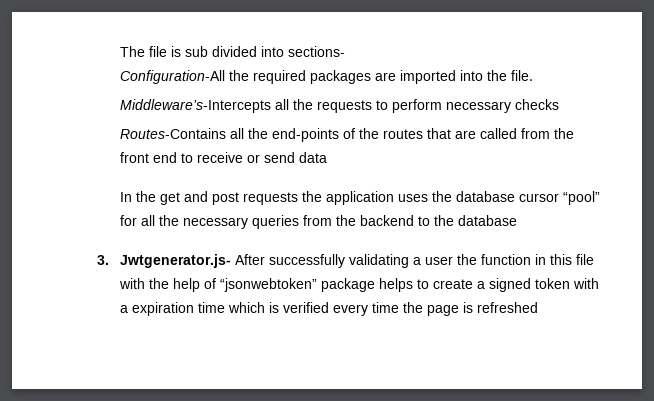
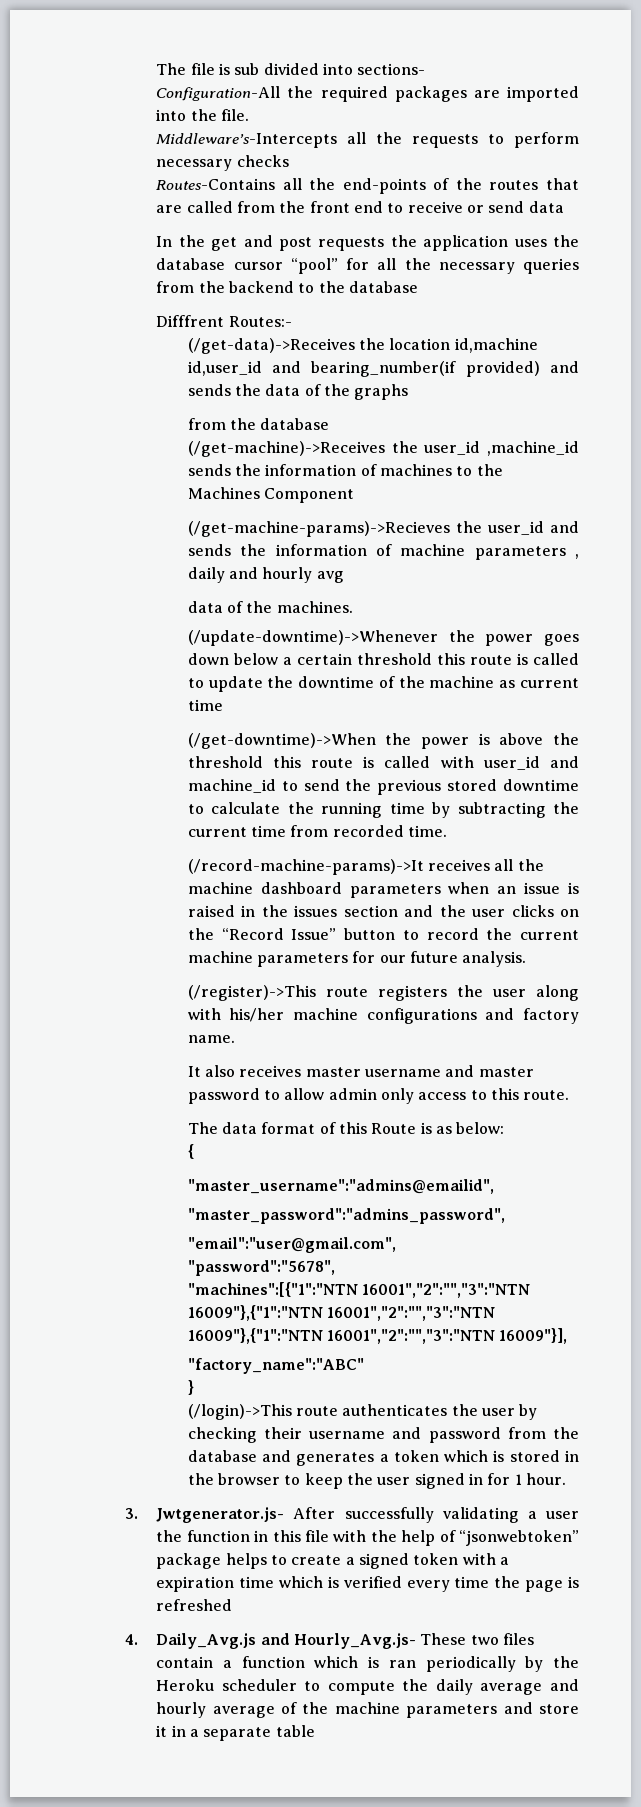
(517, 220) none -> [156,315,292,327] [187,338,538,354] [187,361,579,377] [187,384,409,400] [187,418,330,430] [187,441,579,457] [187,464,503,476] [187,487,355,503] [187,521,579,537] [187,544,579,560] [187,567,344,583] [187,601,353,613] [187,630,579,646] [187,653,579,665] [187,676,579,692] [187,699,223,711] [187,733,579,749] [187,756,579,770] [187,779,579,795] [187,802,579,818] [187,825,448,837] [187,859,544,875] [187,882,579,898] [187,905,579,917] [187,928,579,940] [187,951,527,967] [187,985,579,1001] [187,1008,579,1024] [187,1035,235,1043] [187,1065,534,1077] [187,1088,570,1104] [187,1122,505,1134] [187,1144,194,1159] [187,1179,494,1194] [187,1208,505,1224] [187,1237,396,1253] [187,1260,335,1276] [187,1282,531,1298] [187,1305,496,1321] [187,1328,568,1344] [187,1358,364,1374] [187,1380,194,1395] [187,1404,538,1420] [187,1427,579,1443] [187,1450,579,1466] [187,1473,566,1489] // Difffrent Routes:- // (/get-data)->Receives the location id,machine id,user_id and bearing_number(if provided) and sends the data of the graphs // from the database // (/get-machine)->Receives the user_id ,machine_id sends the information of machines to the Machines Component // (/get-machine-params)->Recieves the user_id and sends the information of machine parameters , daily and hourly avg // data of the machines. // (/update-downtime)->Whenever the power goes down below a certain threshold this route is called to update the downtime of the machine as current time // (/get-downtime)->When the power is above the threshold this route is called with user_id and machine_id to send the previous stored downtime to calculate the running time by subtracting the current time from recorded time. // (/record-machine-params)->It receives all the machine dashboard parameters when an issue is raised in the issues section and the user clicks on the “Record Issue” button to record the current machine parameters for our future analysis. // (/register)->This route registers the user along with his/her machine configurations and factory name. // It also receives master username and master password to allow admin only access to this route. // The data format of this Route is as below: // { // "master_username":"admins@emailid", // "master_password":"admins_password", // "email":"user@gmail.com", // "password":"5678", // "machines":[{"1":"NTN 16001","2":"","3":"NTN 16009"},{"1":"NTN 16001","2":"","3":"NTN 16009"},{"1":"NTN 16001","2":"","3":"NTN 16009"}], // "factory_name":"ABC" // } // (/login)->This route authenticates the user by checking their username and password from the database and generates a token which is stored in the browser to keep the user signed in for 1 hour.
(538, 307) none -> [124,1633,534,1649] [156,1656,579,1672] [156,1679,579,1695] [156,1702,579,1718] [156,1725,315,1741] // 4. Daily_Avg.js and Hourly_Avg.js- These two files contain a function which is ran periodically by the Heroku scheduler to compute the daily average and hourly average of the machine parameters and store it in a separate table

